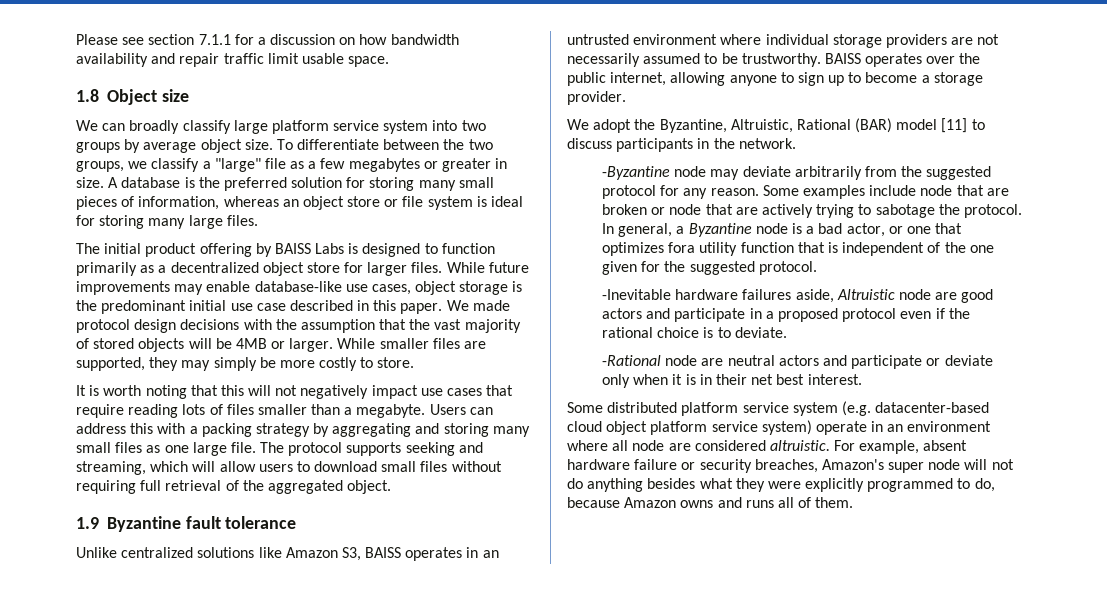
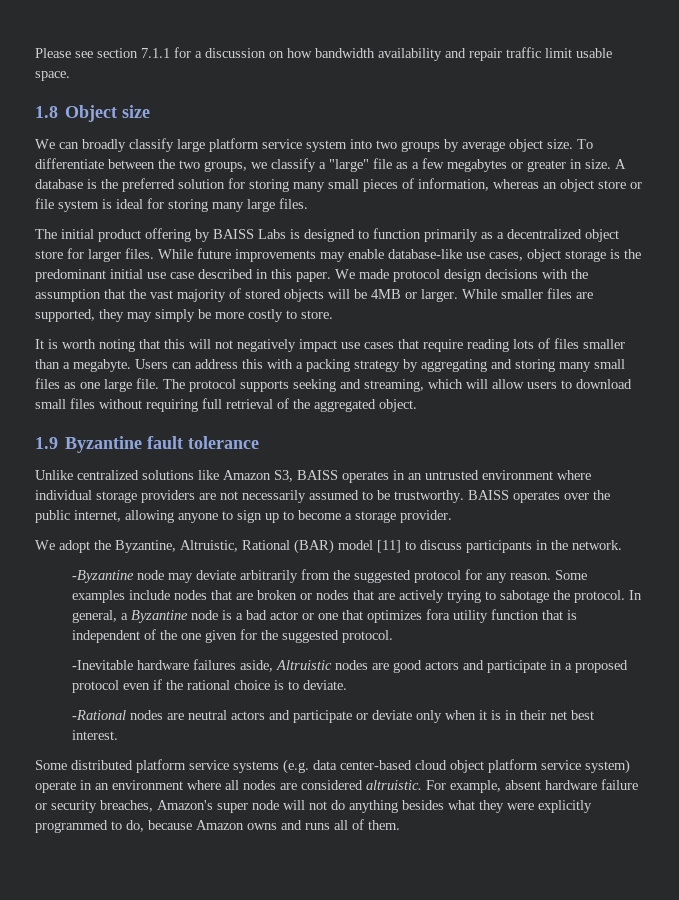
[920,185,953,196] node -> [174,590,208,600] nodes
[669,204,702,215] node -> [316,590,350,600] nodes
[846,223,885,237] actor, -> [270,611,299,620] actor
[898,289,931,300] node -> [335,660,369,670] nodes
[665,355,698,366] node -> [130,710,164,720] nodes
[792,401,990,416] system (e.g. datacenter-based -> [233,759,412,774] systems (e.g. data center-based
[632,440,665,451] node -> [243,780,276,790] nodes

